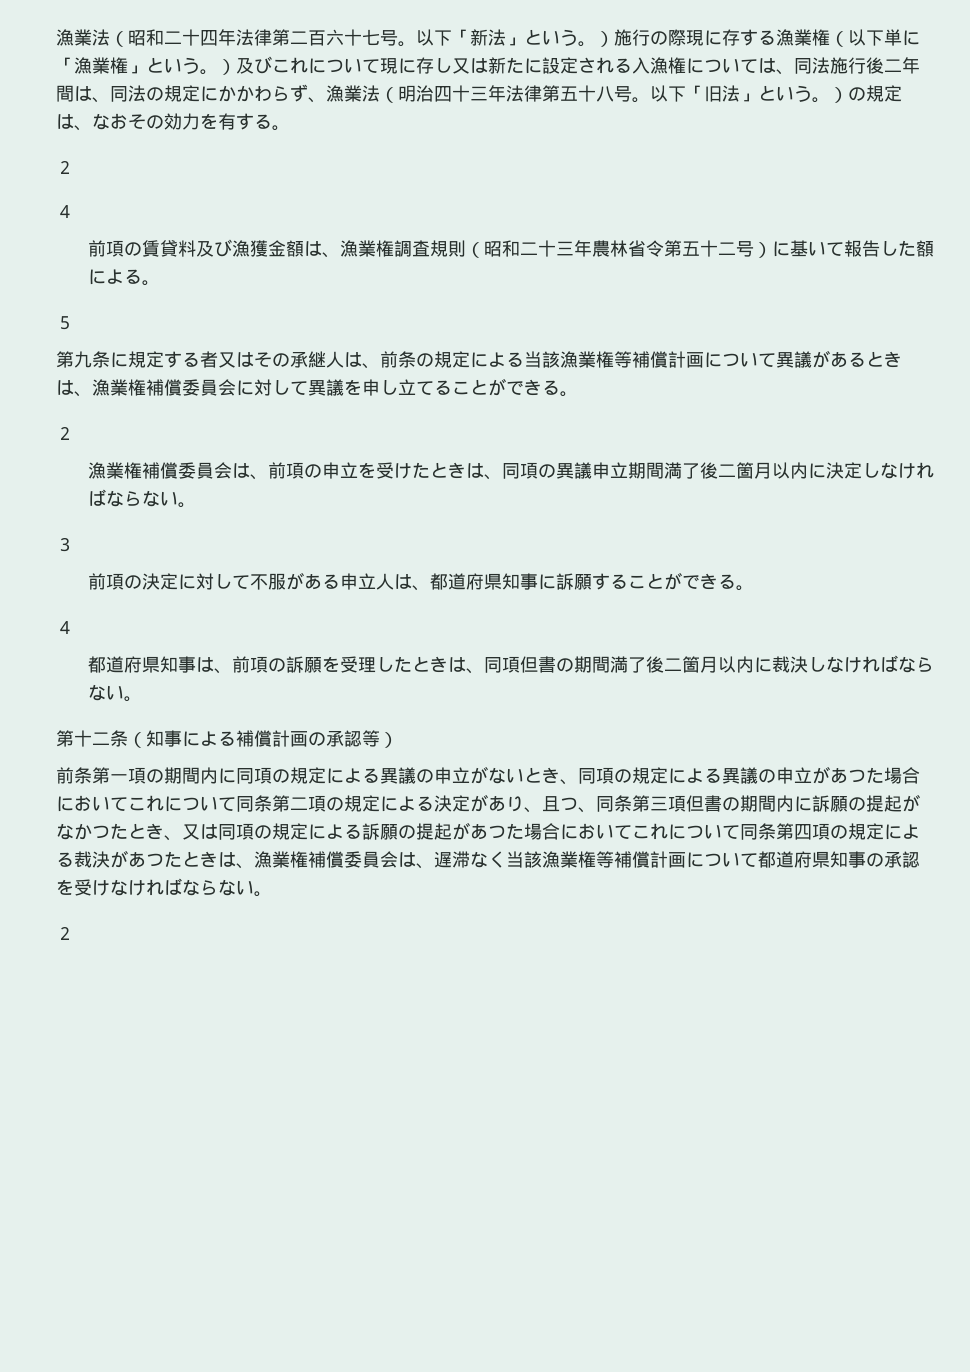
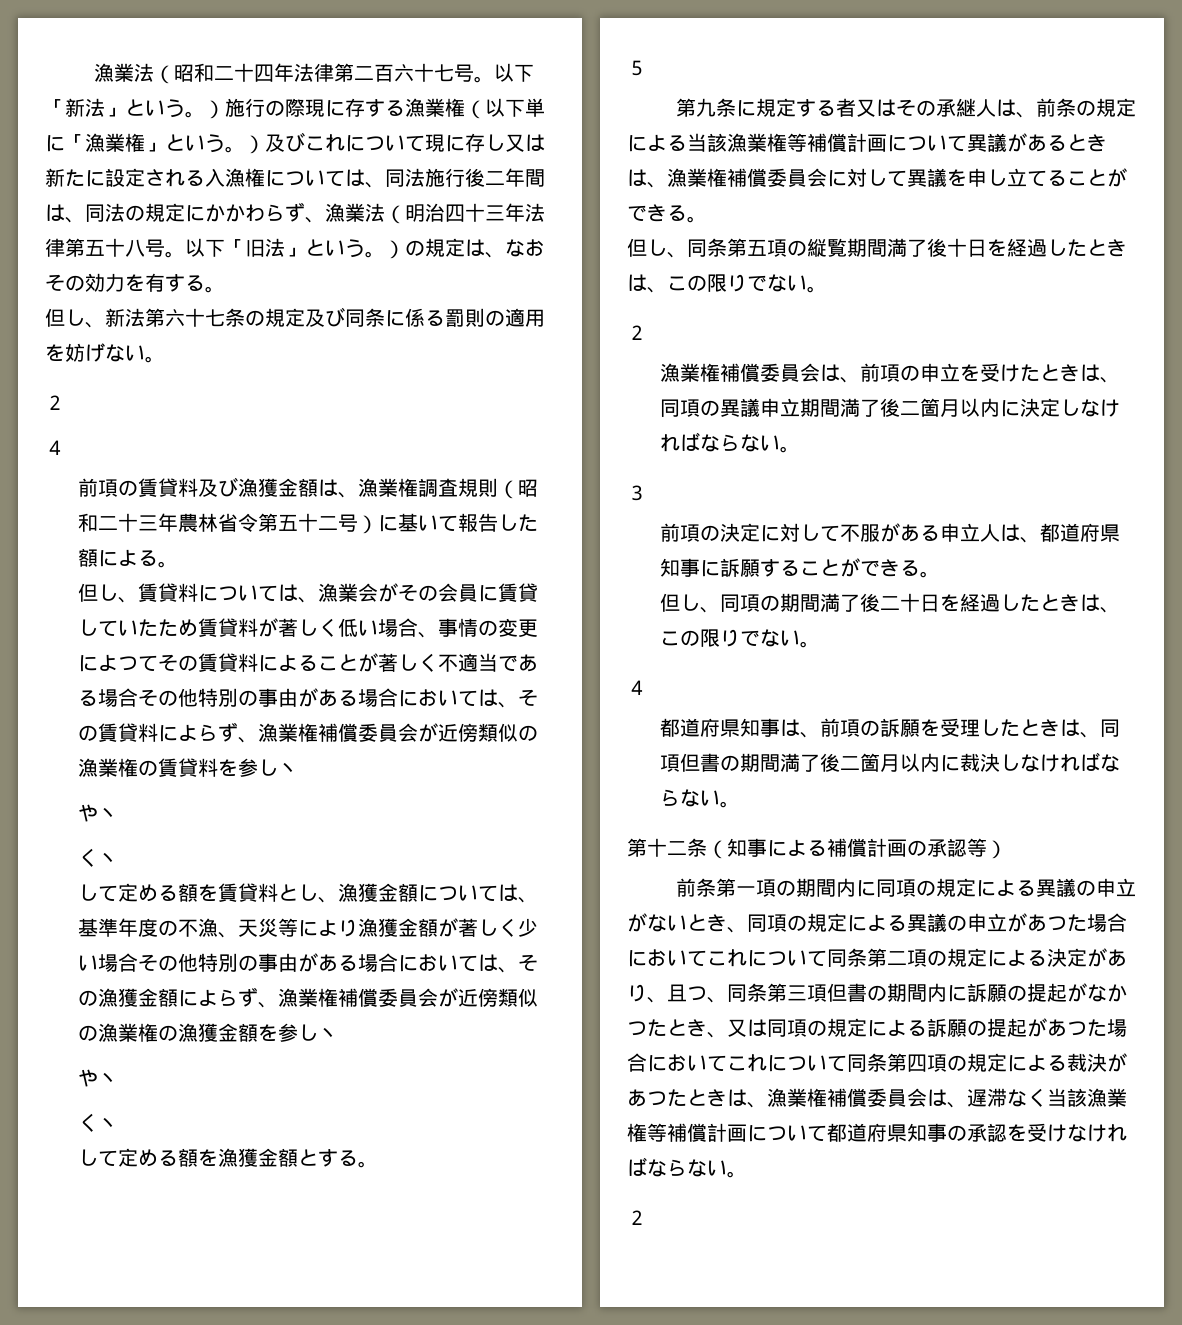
(290, 128) none -> [45,307,545,328] [45,343,165,363] // 但し、新法第六十七条の規定及び同条に係る罰則の適用を妨げない。
(160, 283) none -> [78,583,539,603] [78,618,539,638] [78,653,539,672] [78,688,539,708] [78,722,539,743] [78,758,299,777] [78,804,119,822] [78,848,119,867] [78,883,539,903] [78,918,539,938] [78,953,539,973] [78,987,539,1008] [78,1023,339,1042] [78,1069,119,1087] [78,1113,119,1132] [78,1148,379,1168] // 但し、賃貸料については、漁業会がその会員に賃貸していたため賃貸料が著しく低い場合、事情の変更によつてその賃貸料によることが著しく不適当である場合その他特別の事由がある場合においては、その賃貸料によらず、漁業権補償委員会が近傍類似の漁業権の賃貸料を参しヽ // やヽ // くヽ // して定める額を賃貸料とし、漁獲金額については、基準年度の不漁、天災等により漁獲金額が著しく少い場合その他特別の事由がある場合においては、その漁獲金額によらず、漁業権補償委員会が近傍類似の漁業権の漁獲金額を参しヽ // やヽ // くヽ // して定める額を漁獲金額とする。
(578, 394) none -> [627,238,1127,258] [627,274,827,293] // 但し、同条第五項の縦覧期間満了後十日を経過したときは、この限りでない。
(754, 588) none -> [660,593,1121,613] [660,629,821,648] // 但し、同項の期間満了後二十日を経過したときは、この限りでない。

